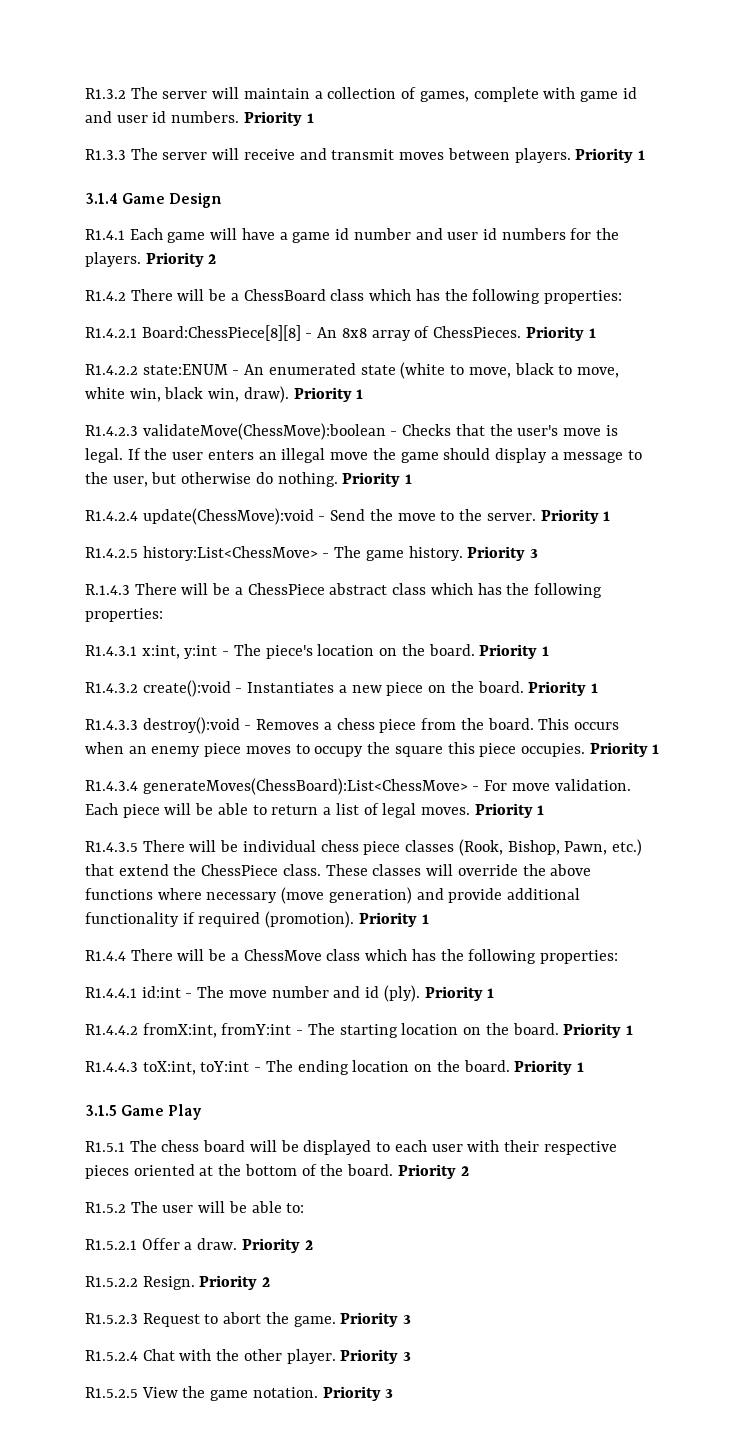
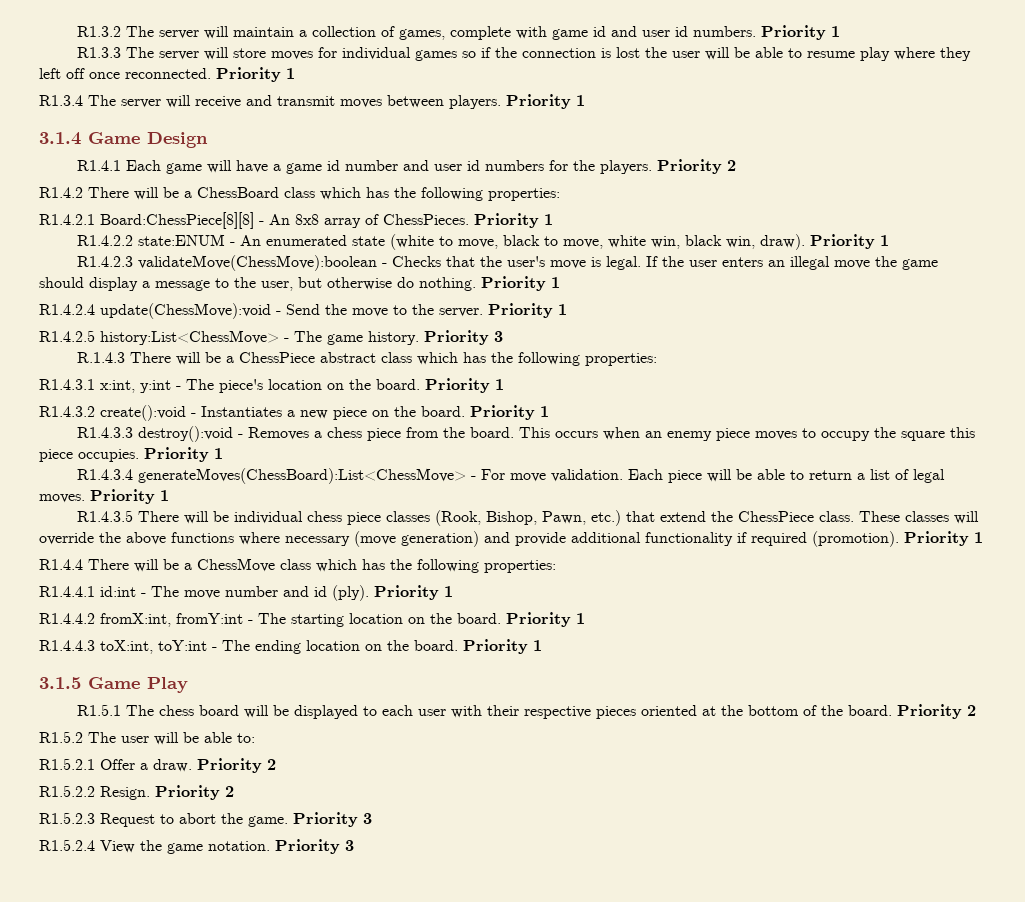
(240, 154) none -> [233,47,972,61] [39,67,295,82] [39,95,191,108] store moves for individual games so if the connection is lost the user will be able to resume play where they left off once reconnected. Priority 1 // R1.3.4 The server will
[142,1349,412,1364] [85,1387,138,1398] Chat with the other player. Priority 3 // R1.5.2.5 -> (95, 845) none

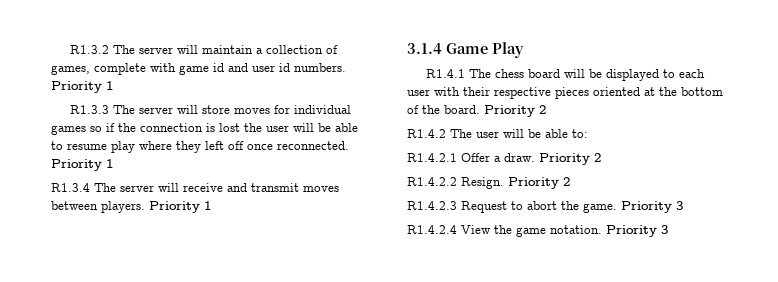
[147,132,208,148] Design -> [492,42,524,58] Play
[126,159,737,174] [39,187,560,201] [39,212,553,229] [77,234,890,250] [77,255,939,271] [39,276,560,291] [39,303,567,319] [39,330,503,345] [77,352,658,366] [39,378,504,393] [39,405,549,421] [77,426,976,442] [39,447,223,462] [77,468,946,484] [39,489,169,504] [77,510,980,526] [39,531,983,547] [39,558,556,573] [39,585,453,601] [39,612,585,627] [39,639,542,654] [39,677,188,693] [77,704,122,716] Each game will have a game id number and user id numbers for the players. Priority 2 // R1.4.2 There will be a ChessBoard class which has the following properties: // R1.4.2.1 Board:ChessPiece[8][8] - An 8x8 array of ChessPieces. Priority 1 // R1.4.2.2 state:ENUM - An enumerated state (white to move, black to move, white win, black win, draw). Priority 1 // R1.4.2.3 validateMove(ChessMove):boolean - Checks that the user's move is legal. If the user enters an illegal move the game should display a message to the user, but otherwise do nothing. Priority 1 // R1.4.2.4 update(ChessMove):void - Send the move to the server. Priority 1 // R1.4.2.5 history:List<ChessMove> - The game history. Priority 3 // R.1.4.3 There will be a ChessPiece abstract class which has the following properties: // R1.4.3.1 x:int, y:int - The piece's location on the board. Priority 1 // R1.4.3.2 create():void - Instantiates a new piece on the board. Priority 1 // R1.4.3.3 destroy():void - Removes a chess piece from the board. This occurs when an enemy piece moves to occupy the square this piece occupies. Priority 1 // R1.4.3.4 generateMoves(ChessBoard):List<ChessMove> - For move validation. Each piece will be able to return a list of legal moves. Priority 1 // R1.4.3.5 There will be individual chess piece classes (Rook, Bishop, Pawn, etc.) that extend the ChessPiece class. These classes will override the above functions where necessary (move generation) and provide additional functionality if required (promotion). Priority 1 // R1.4.4 There will be a ChessMove class which has the following properties: // R1.4.4.1 id:int - The move number and id (ply). Priority 1 // R1.4.4.2 fromX:int, fromY:int - The starting location on the board. Priority 1 // R1.4.4.3 toX:int, toY:int - The ending location on the board. Priority 1 // 3.1.5 Game Play // R1.5.1 -> (466, 73) none
[39,731,83,743] R1.5.2 -> [407,129,446,138] R1.4.2
[39,758,95,770] R1.5.2.1 -> [407,153,457,162] R1.4.2.1
[39,785,95,797] R1.5.2.2 -> [407,177,457,186] R1.4.2.2
[39,812,95,824] R1.5.2.3 -> [407,201,457,210] R1.4.2.3
[39,839,95,851] R1.5.2.4 -> [407,225,457,234] R1.4.2.4

